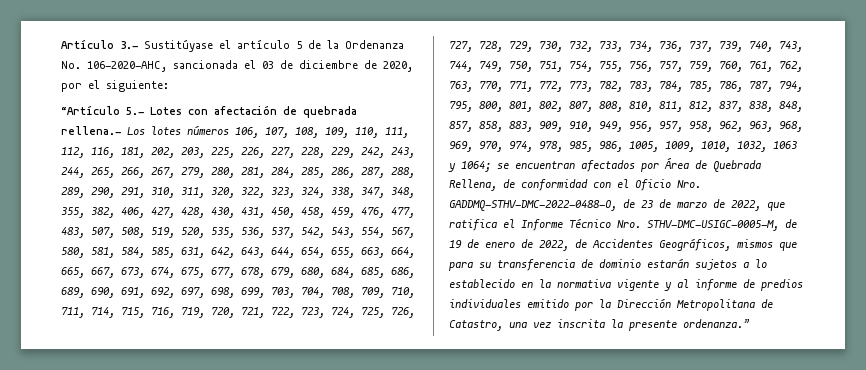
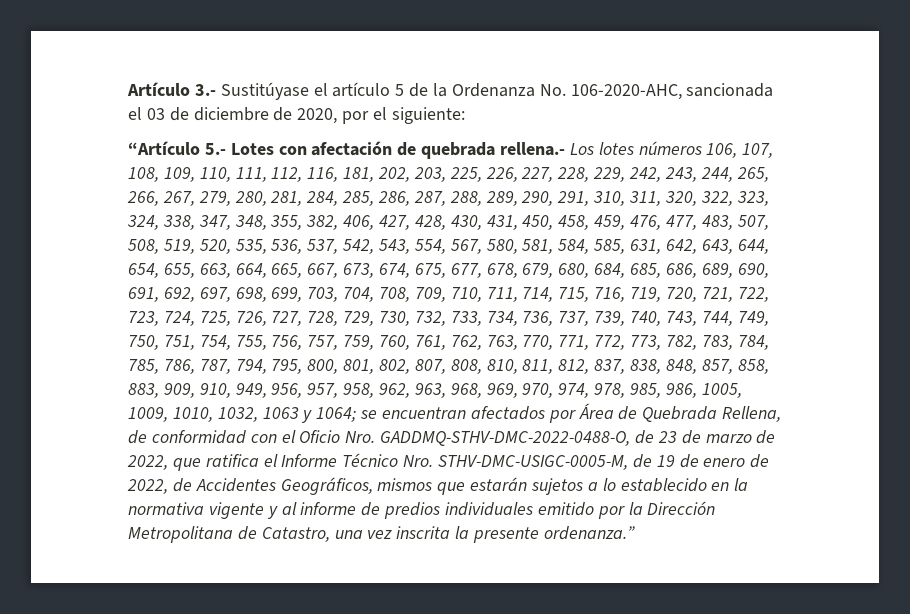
[449,259,641,271] para su transferencia de dominio -> (466, 488) none

